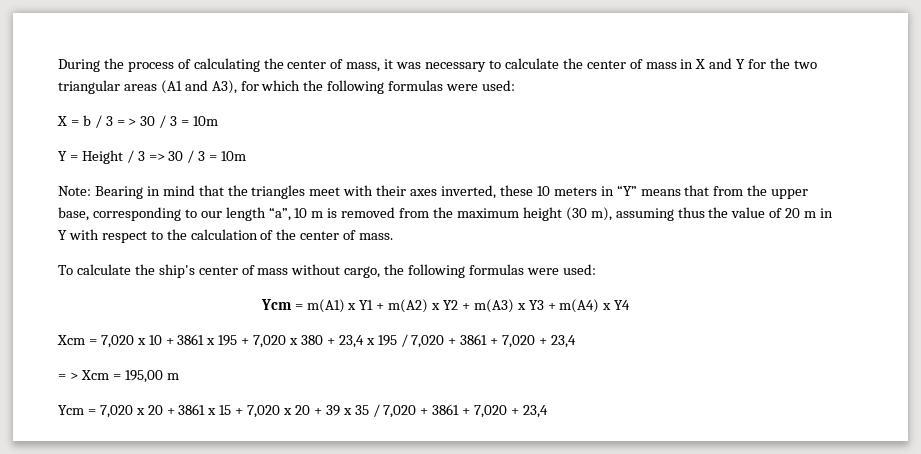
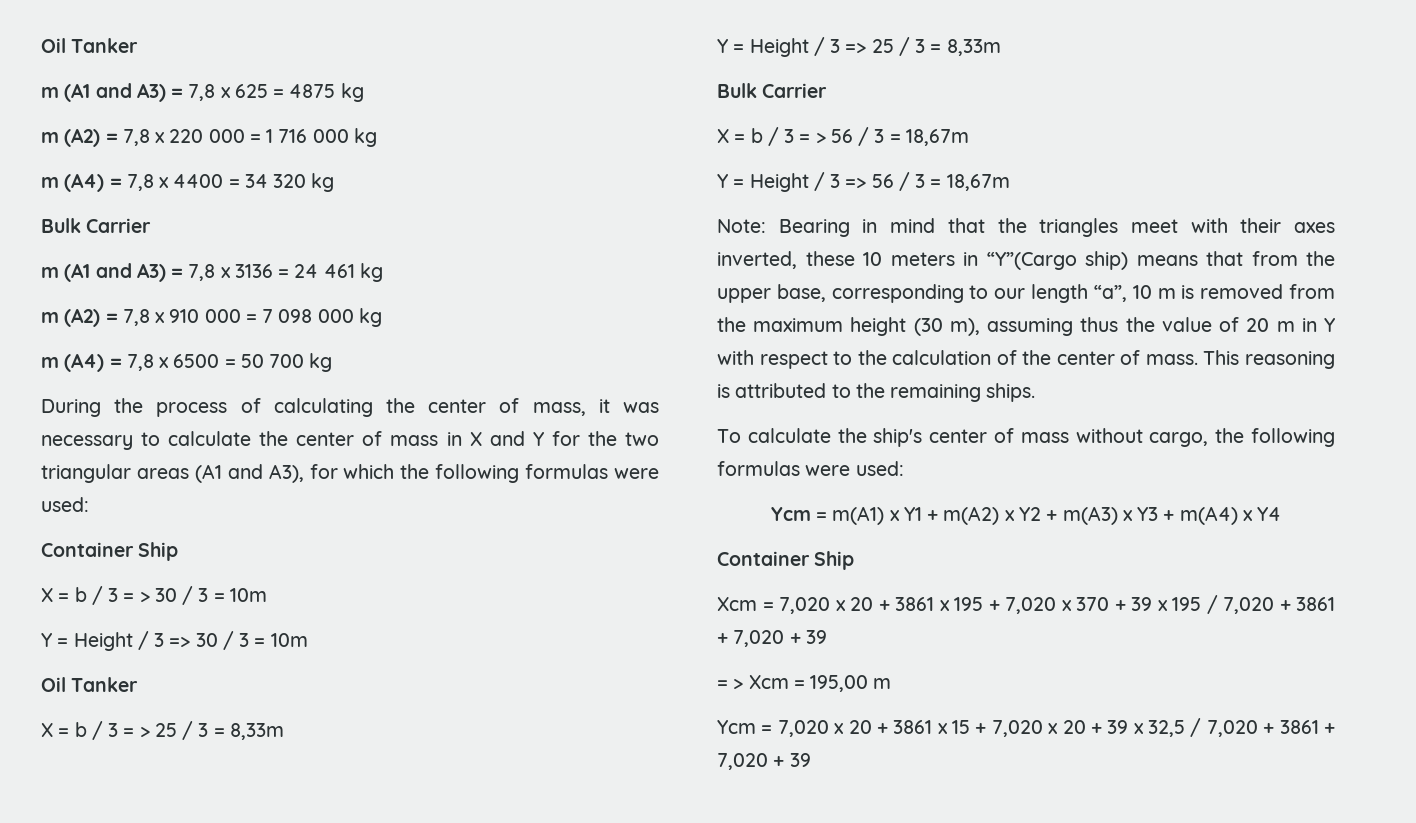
(58, 65) none -> [41,38,139,53] [41,83,364,102] [41,128,377,147] [41,173,335,192] [41,218,152,233] [41,263,383,282] [41,308,382,327] [41,353,333,372] Oil Tanker // m (A1 and A3) = 7,8 x 625 = 4875 kg // m (A2) = 7,8 x 220 000 = 1 716 000 kg // m (A4) = 7,8 x 4400 = 34 320 kg // Bulk Carrier // m (A1 and A3) = 7,8 x 3136 = 24 461 kg // m (A2) = 7,8 x 910 000 = 7 098 000 kg // m (A4) = 7,8 x 6500 = 50 700 kg //
(516, 85) none -> [41,542,179,561] // Container Ship
(247, 156) none -> [41,677,139,692] [41,721,284,740] [717,37,1001,57] [717,83,828,98] [717,127,969,146] [717,172,1010,192] // Oil Tanker // X = b / 3 = > 25 / 3 = 8,33m // Y = Height / 3 => 25 / 3 = 8,33m // Bulk Carrier // X = b / 3 = > 56 / 3 = 18,67m // Y = Height / 3 => 56 / 3 = 18,67m
[616,185,637,196] “Y” -> [986,251,1128,270] “Y”(Cargo ship)
(394, 236) none -> [1203,350,1335,369] [717,383,1036,402] This reasoning is attributed to the remaining ships.
(631, 305) none -> [717,551,855,570] // Container Ship
[148,335,162,345] 10 -> [850,597,873,611] 20
[300,335,364,348] 380 + 23,4 -> [1076,597,1152,611] 370 + 39
[550,335,576,348] 23,4 -> [805,630,827,644] 39
[354,404,548,418] 35 / 7,020 + 3861 + 7,020 + 23,4 -> [1148,718,1335,737] [717,753,811,770] 32,5 / 7,020 + 3861 + 7,020 + 39

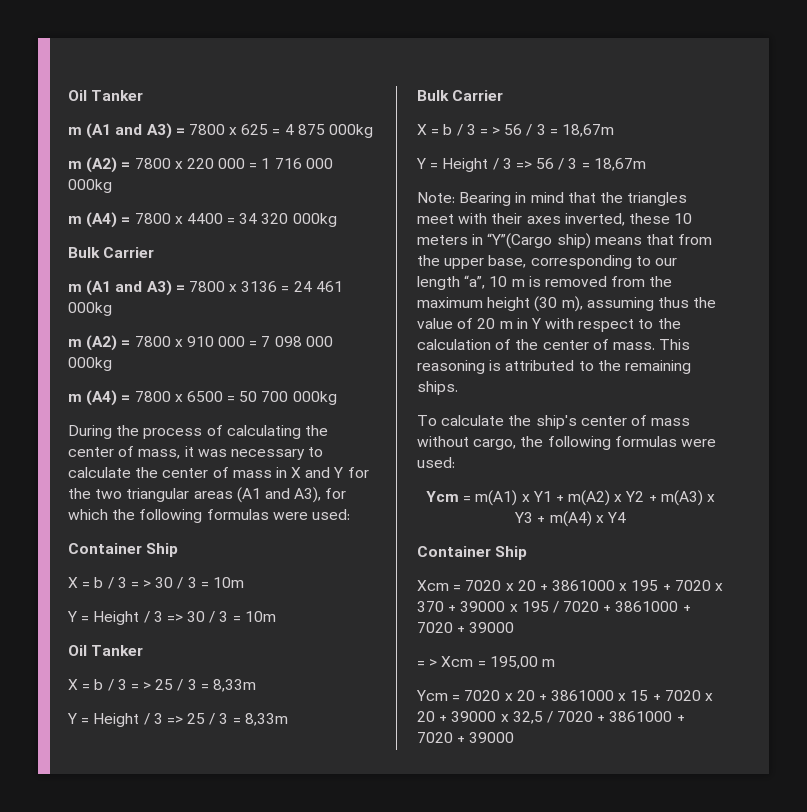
[188,84,216,101] 7,8 -> [188,124,225,135] 7800
[289,83,364,102] [41,128,150,147] 4875 kg // m (A2) = 7,8 -> [284,124,374,138] [68,157,171,173] 4 875 000kg // m (A2) = 7800
[353,128,377,147] [41,173,154,192] kg // m (A4) = 7,8 -> [68,179,112,193] [68,212,171,228] 000kg // m (A4) = 7800
[311,173,335,192] kg -> [292,213,337,227] 000kg
[188,264,216,281] 7,8 -> [188,281,225,292] 7800
[359,263,383,282] [41,308,150,327] kg // m (A2) = 7,8 -> [68,302,112,316] [68,335,171,351] 000kg // m (A2) = 7800
[358,308,382,327] [41,353,154,372] kg // m (A4) = 7,8 -> [68,357,112,371] [68,390,171,406] 000kg // m (A4) = 7800
[309,353,333,372] kg -> [292,391,337,405] 000kg
[779,597,934,614] 7,020 x 20 + 3861 -> [465,580,616,591] 7020 x 20 + 3861000
[1005,597,1056,614] 7,020 -> [674,580,711,591] 7020
[1131,597,1152,611] 39 -> [460,601,506,612] 39000
[1223,597,1335,614] [717,630,827,647] 7,020 + 3861 + 7,020 + 39 -> [563,601,691,612] [417,622,515,633] 7020 + 3861000 + 7020 + 39000
[777,720,933,737] 7,020 x 20 + 3861 -> [464,690,615,701] 7020 x 20 + 3861000
[991,720,1129,737] 7,020 x 20 + 39 -> [664,690,714,701] [417,711,497,722] 7020 x 20 + 39000
[1206,720,1335,737] [717,753,811,770] 7,020 + 3861 + 7,020 + 39 -> [557,711,685,722] [417,732,515,743] 7020 + 3861000 + 7020 + 39000

